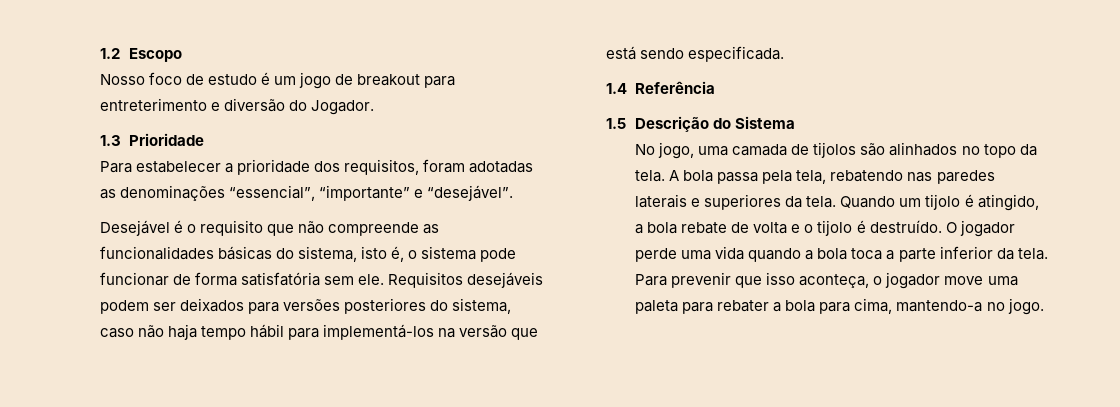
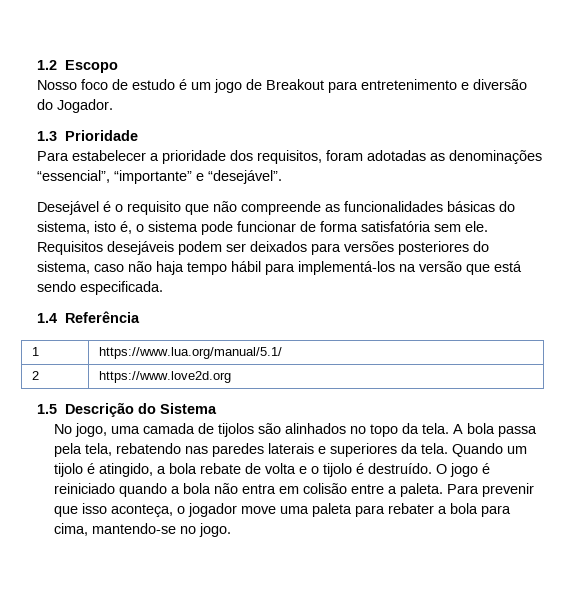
[356,74,456,88] [99,98,207,111] breakout para entreterimento -> [266,79,458,93] Breakout para entretenimento
(716, 87) none -> [32,347,40,356] [99,347,283,359] [32,371,40,380] [99,371,232,383] // 1 | https://www.lua.org/manual/5.1/ // 2 | https://www.love2d.org
[959,220,1015,237] [635,246,1048,262] jogador perde uma vida quando a bola toca a parte inferior da tela. -> [449,463,490,477] [53,483,443,497] jogo é reiniciado quando a bola não entra em colisão entre a paleta.
[896,300,983,312] mantendo-a -> [91,523,176,534] mantendo-se

